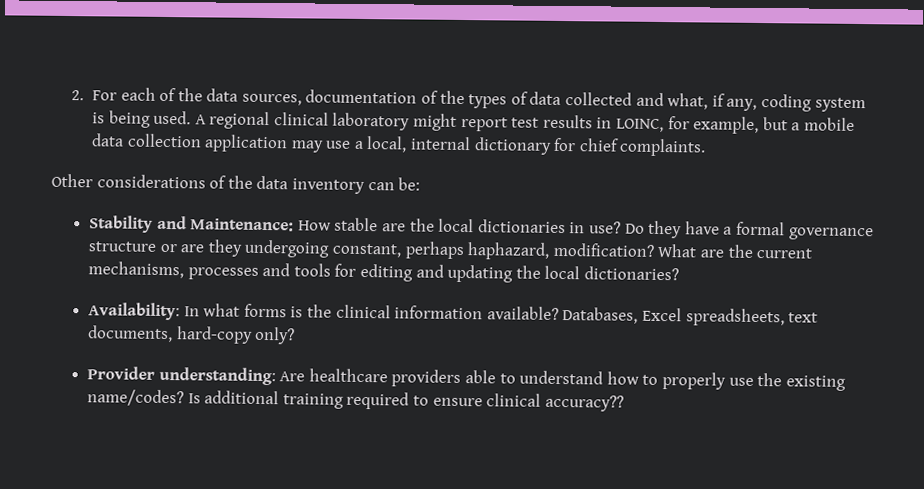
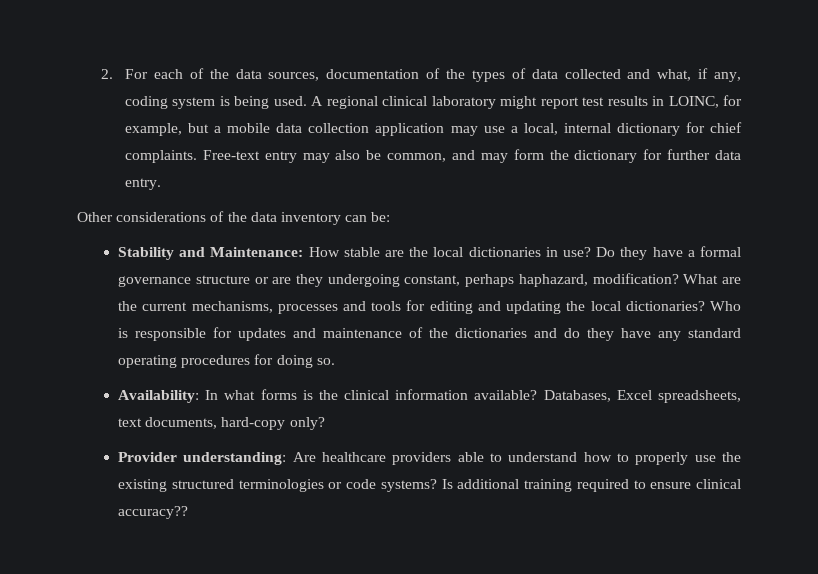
(707, 147) none -> [202,149,741,163] [125,178,162,190] Free-text entry may also be common, and may form the dictionary for further data entry.
(680, 273) none -> [709,301,741,311] [118,327,741,341] [118,354,335,368] Who is responsible for updates and maintenance of the dictionaries and do they have any standard operating procedures for doing so.
[87,389,185,407] name/codes? -> [171,479,437,492] structured terminologies or code systems?

